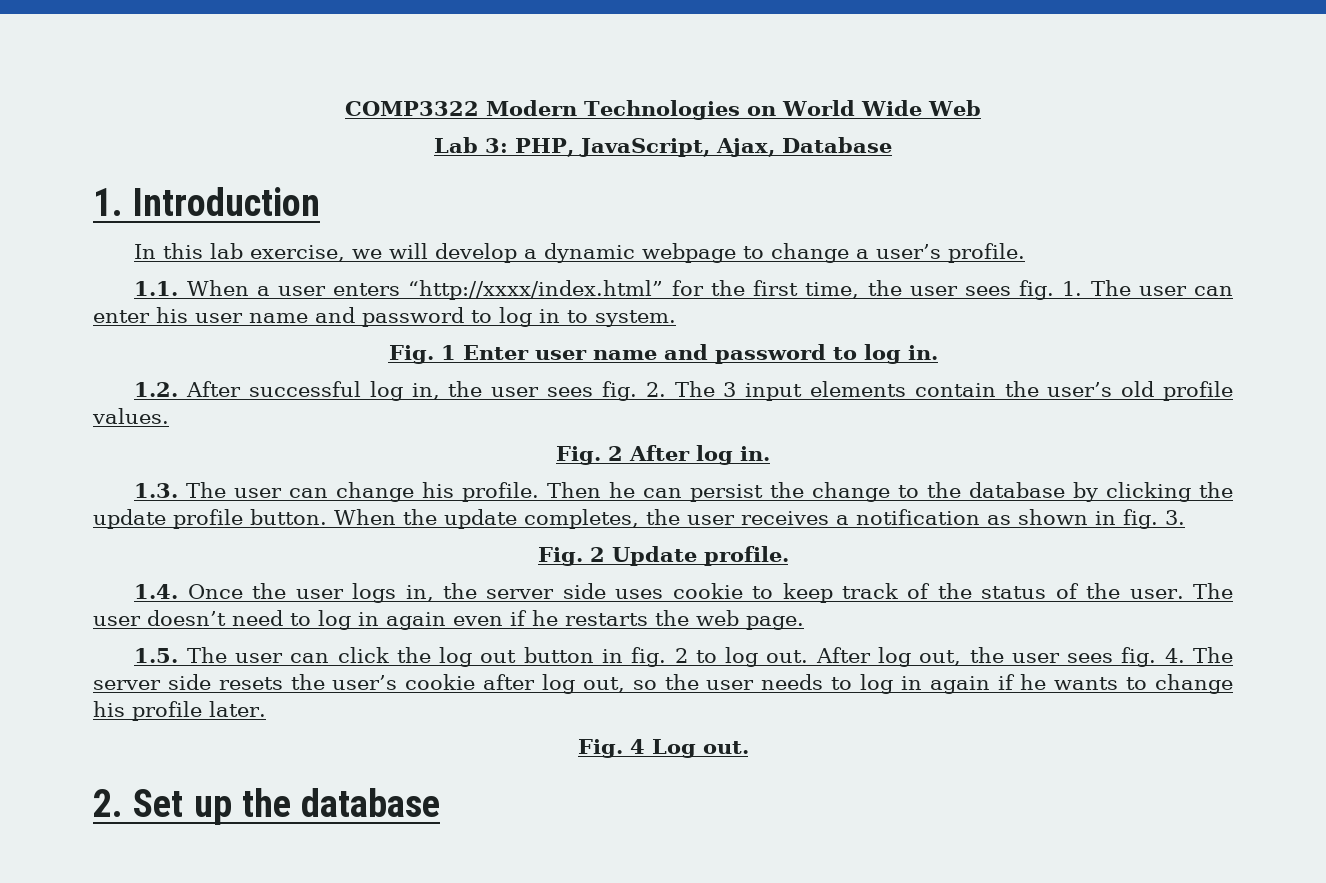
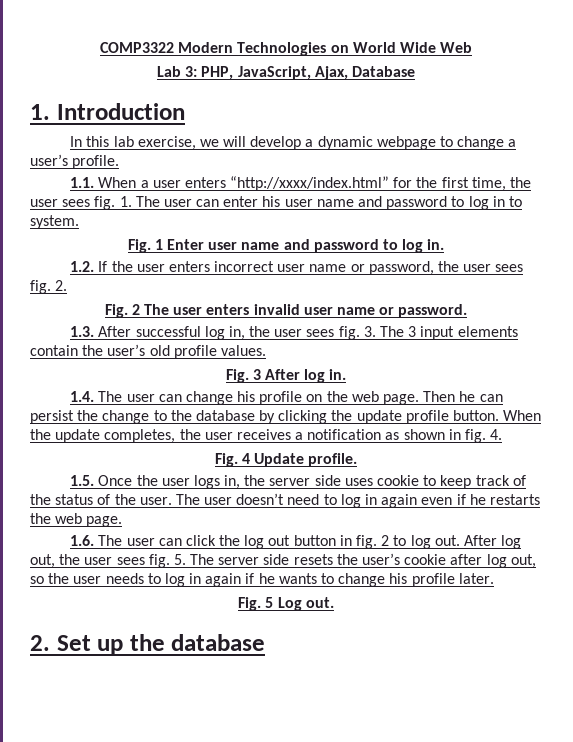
(179, 389) none -> [98,261,524,275] [30,280,68,294] [104,304,468,318] [70,326,95,337] If the user enters incorrect user name or password, the user sees fig. 2. // Fig. 2 The user enters invalid user name or password. // 1.3.
[645,382,666,397] 2. -> [363,326,376,337] 3.
[608,446,623,461] 2 -> [252,369,261,380] 3
[134,483,179,498] 1.3. -> [70,391,95,402] 1.4.
[462,482,540,502] profile. -> [259,391,419,405] profile on the web page.
[1165,510,1185,525] [537,547,605,566] 3. // Fig. 2 -> [490,429,503,440] [214,453,250,467] 4. // Fig. 4
[134,584,179,599] 1.4. -> [70,475,95,486] 1.5.
[134,648,179,663] 1.5. -> [70,535,95,546] 1.6.
[1164,648,1185,663] 4. -> [173,554,186,565] 5.
[629,739,645,754] 4 -> [265,597,274,608] 5

